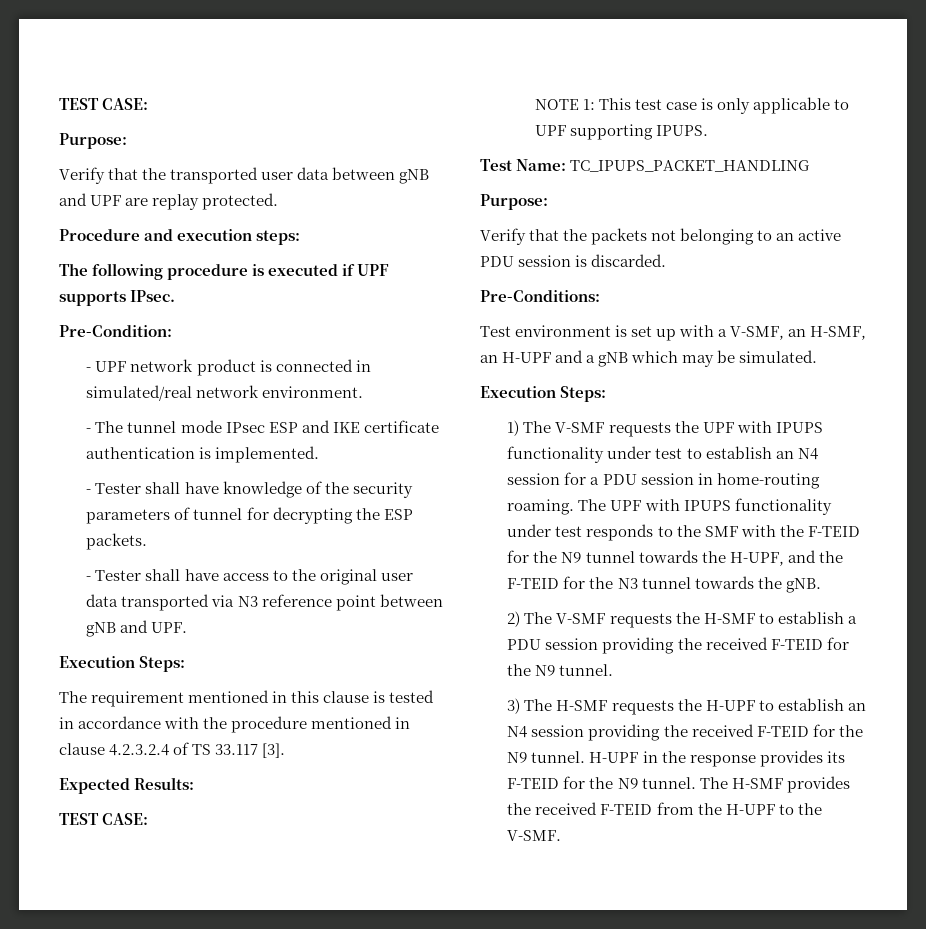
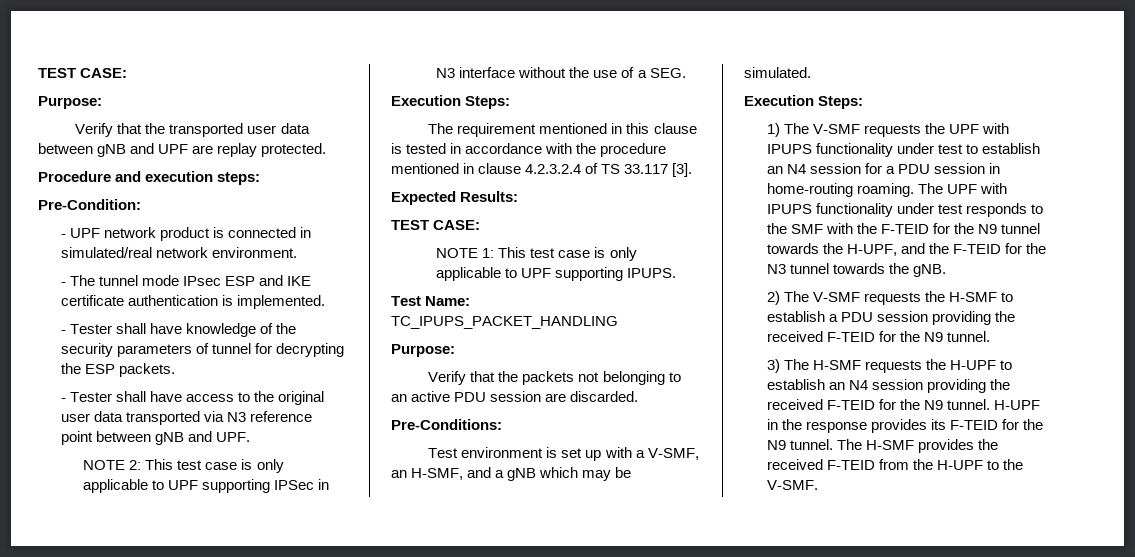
[59,263,390,280] [59,290,176,306] // The following procedure is executed if UPF supports IPsec. -> (261, 178) none
(188, 627) none -> [83,459,284,473] [83,479,330,493] [436,67,686,78] // NOTE 2: This test case is only applicable to UPF supporting IPSec in N3 interface without the use of a SEG.
[575,255,588,267] is -> [545,393,567,402] are
[480,352,552,363] an H-UPF -> (464, 474) none

